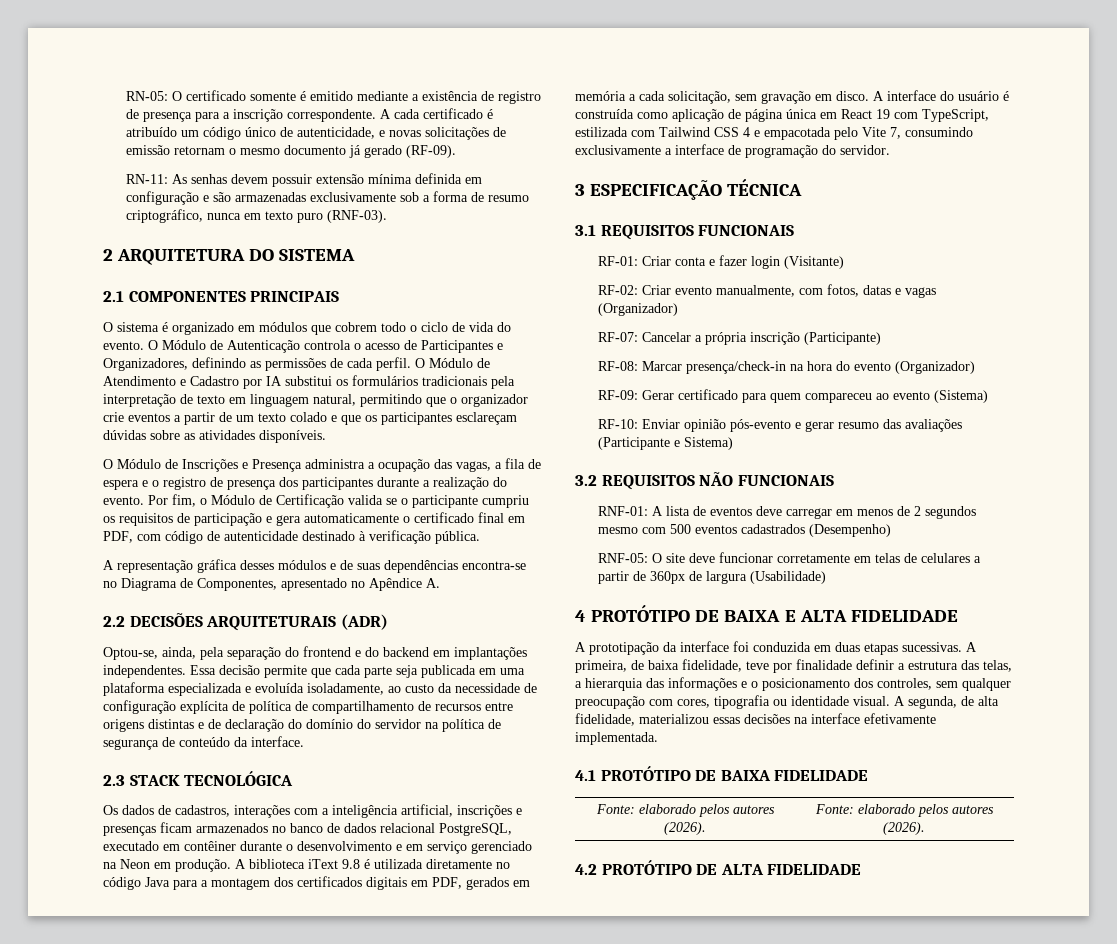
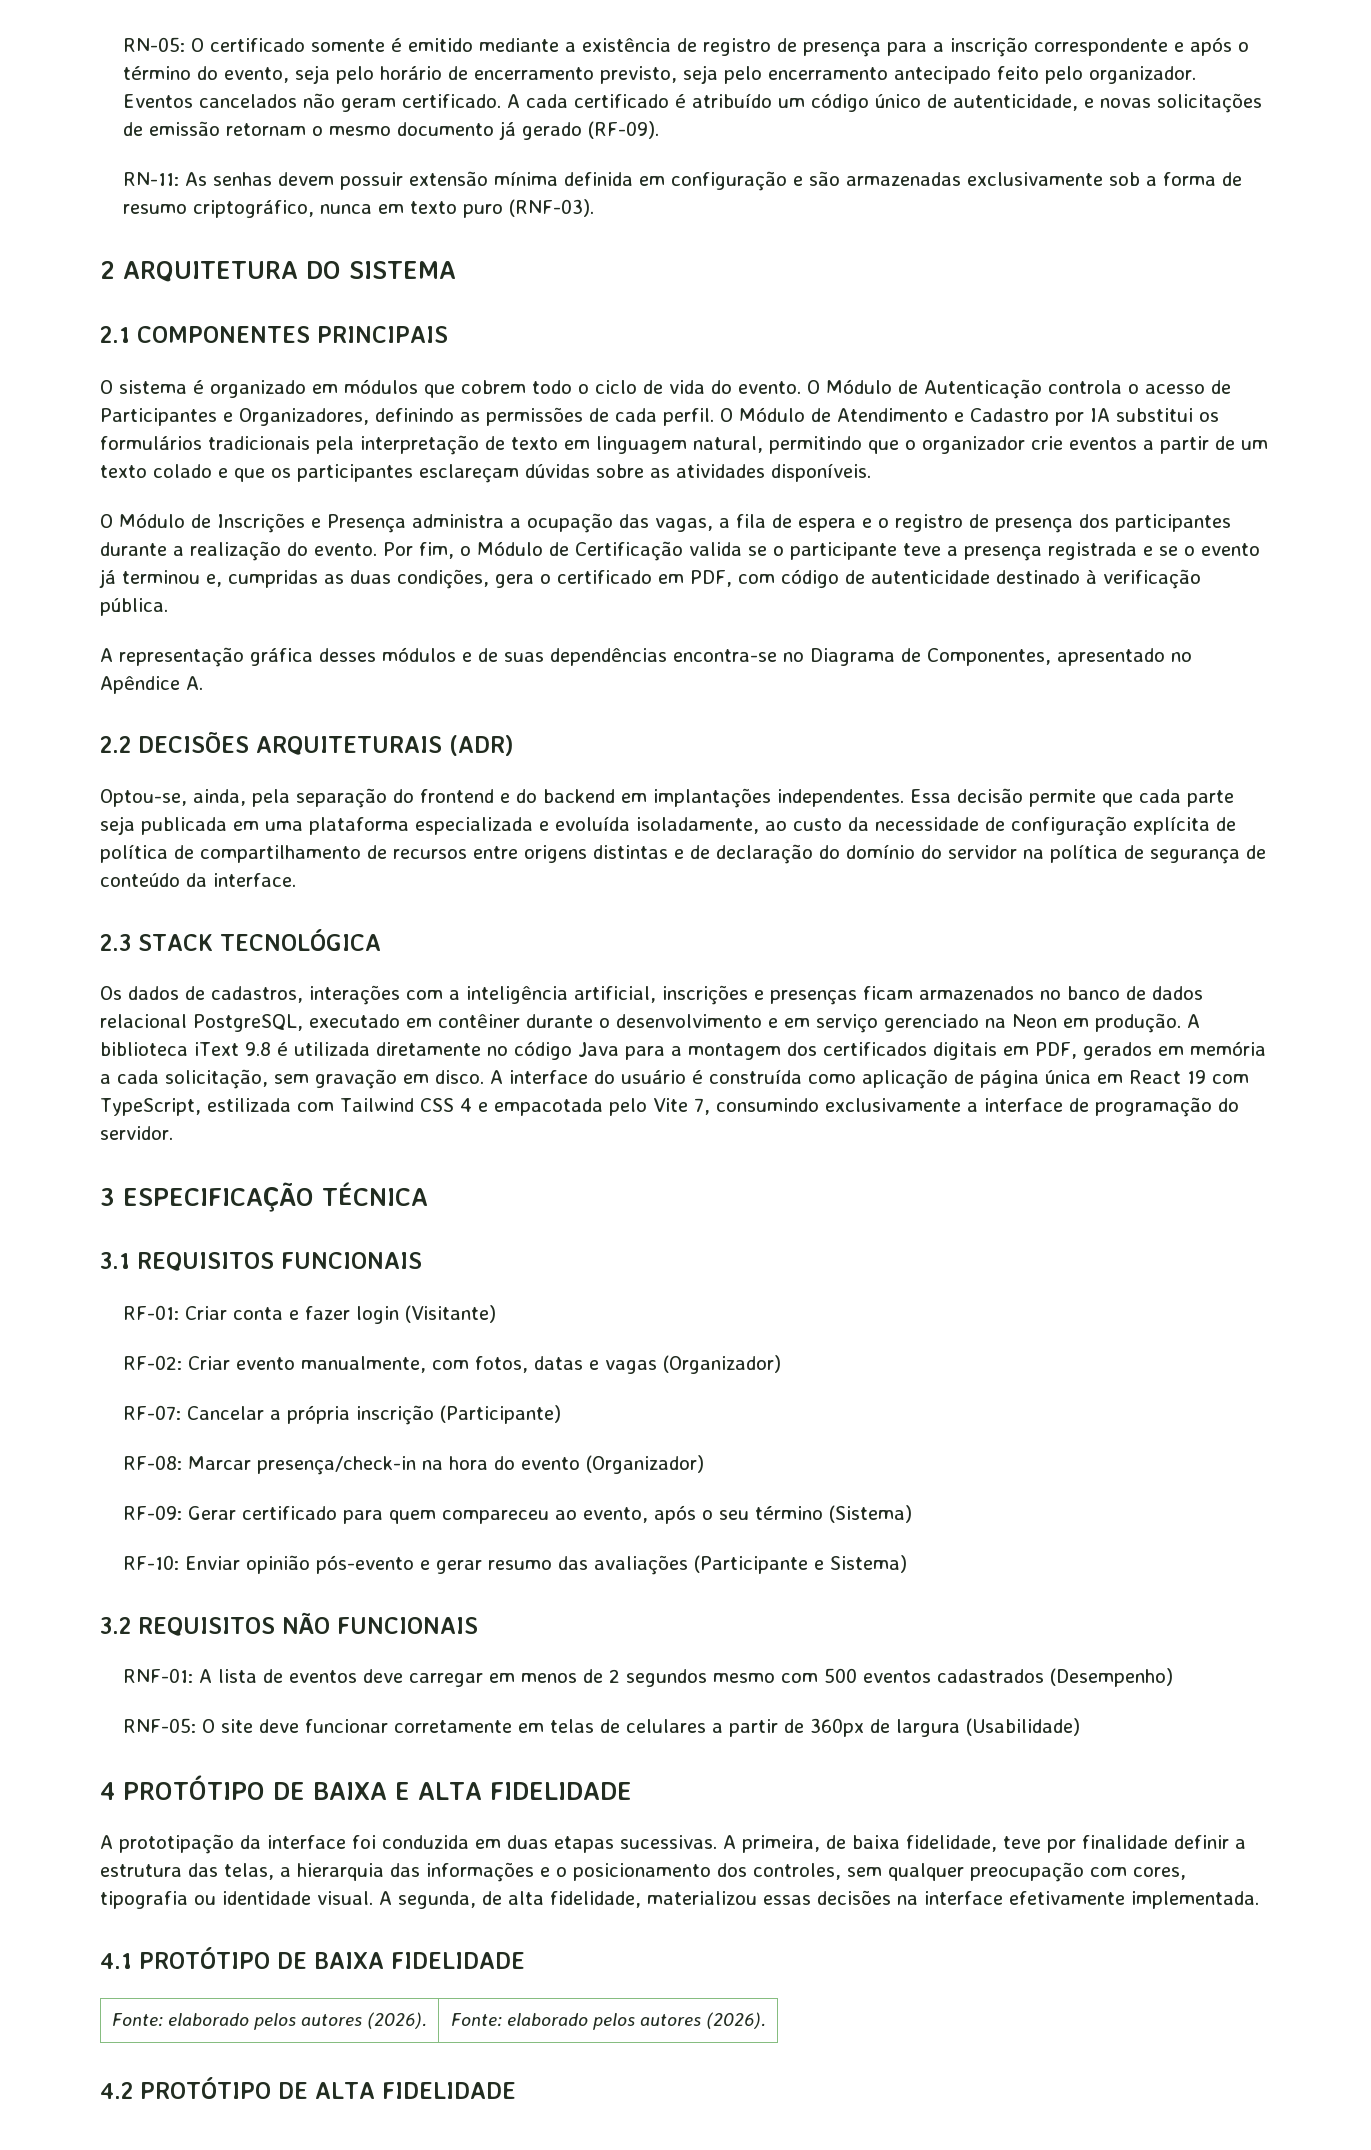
[286,109,376,122] correspondente. -> [1034,37,1250,56] [123,65,1197,84] [123,93,502,112] correspondente e após o término do evento, seja pelo horário de encerramento previsto, seja pelo encerramento antecipado feito pelo organizador. Eventos cancelados não geram certificado.
[482,495,529,508] [103,513,399,526] cumpriu os requisitos de participação e gera automaticamente -> [903,542,1260,561] [99,569,534,589] teve a presença registrada e se o evento já terminou e, cumpridas as duas condições, gera
[478,512,504,523] final -> (652, 577) none
[892,391,930,400] evento -> [583,1505,824,1524] evento, após o seu término

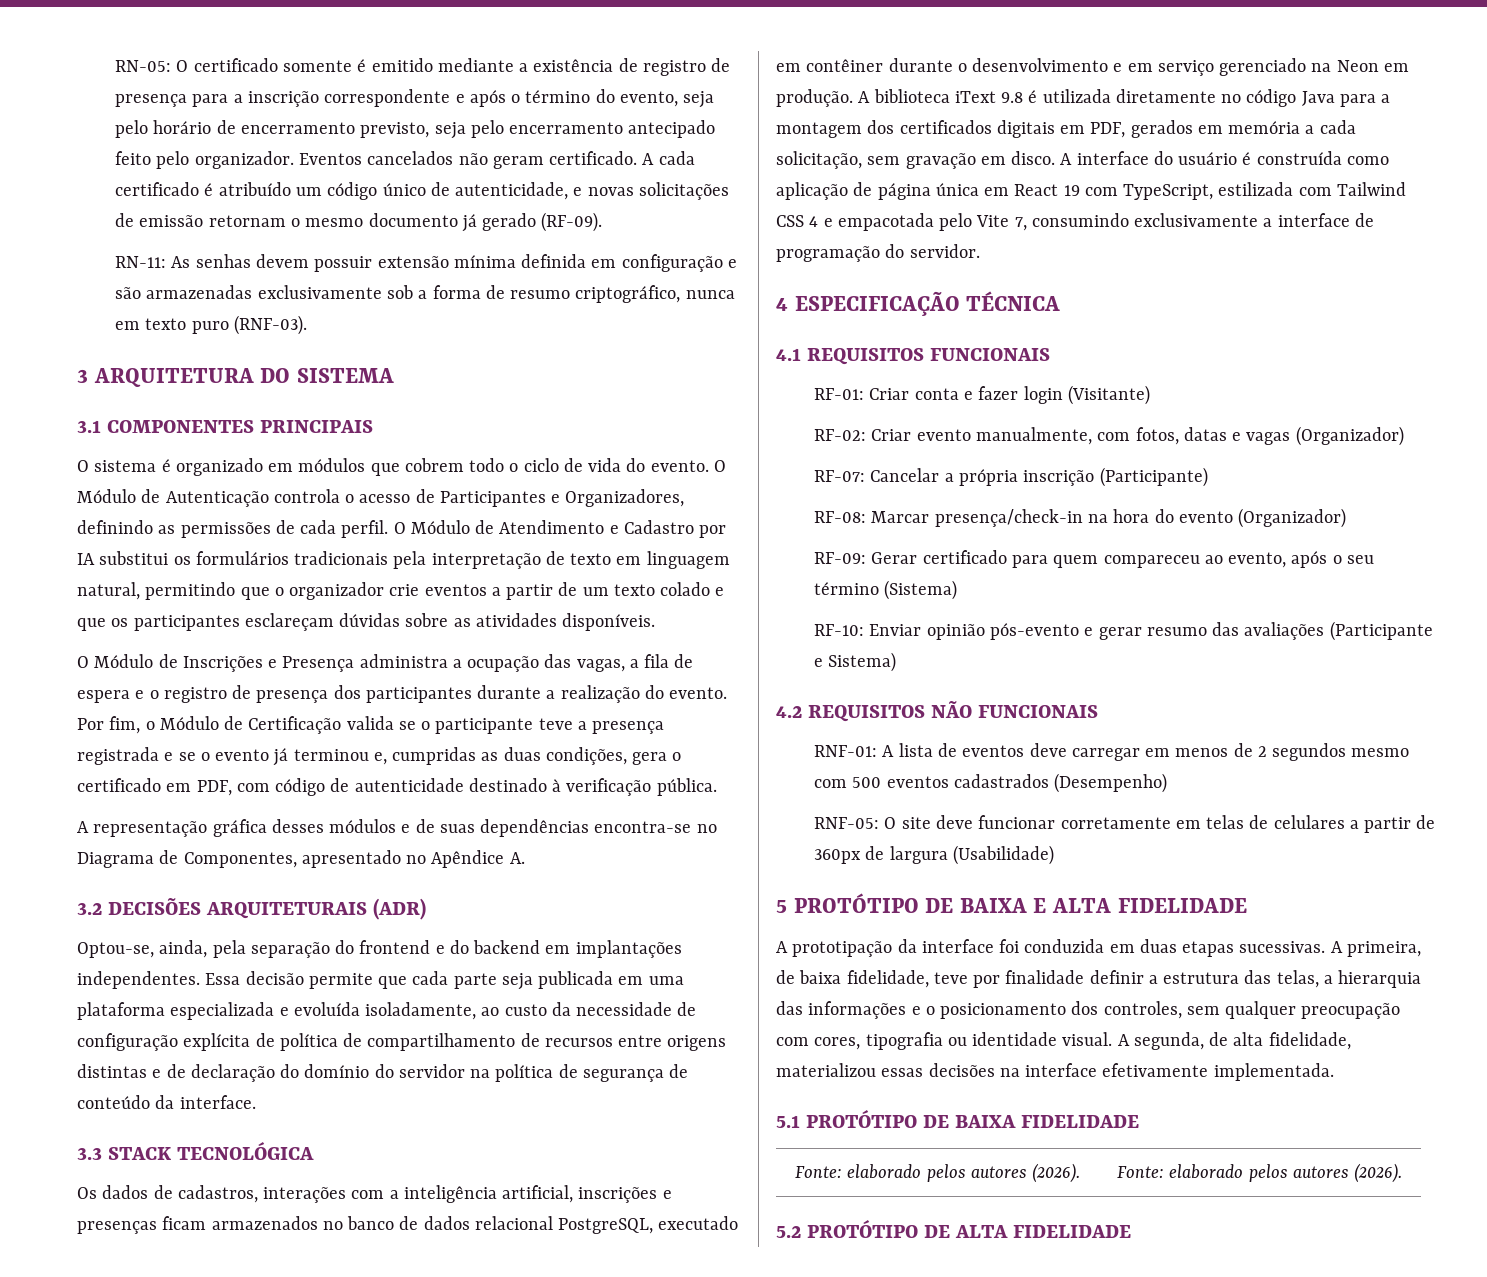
[100,261,115,279] 2 -> [77,369,88,383] 3
[100,326,130,343] 2.1 -> [77,420,101,433] 3.1
[100,736,131,753] 2.2 -> [77,903,102,915] 3.2
[100,934,131,951] 2.3 -> [77,1148,102,1160] 3.3
[100,1188,115,1206] 3 -> [776,298,788,311] 4
[100,1252,130,1269] 3.1 -> [776,348,801,361] 4.1
[100,1617,131,1634] 3.2 -> [776,706,802,718] 4.2
[100,1782,115,1800] 4 -> [776,900,787,913] 5
[100,1953,132,1969] 4.1 -> [776,1115,800,1128] 5.1
[100,2082,133,2099] 4.2 -> [776,1226,801,1238] 5.2

